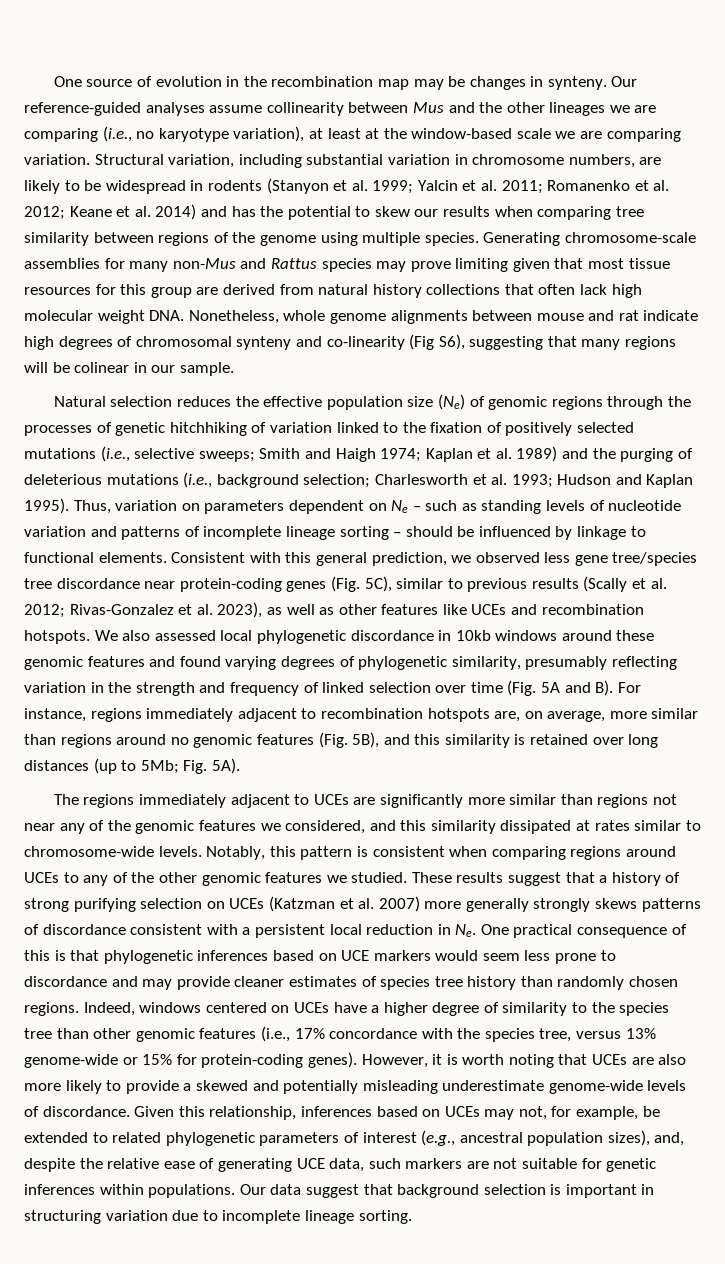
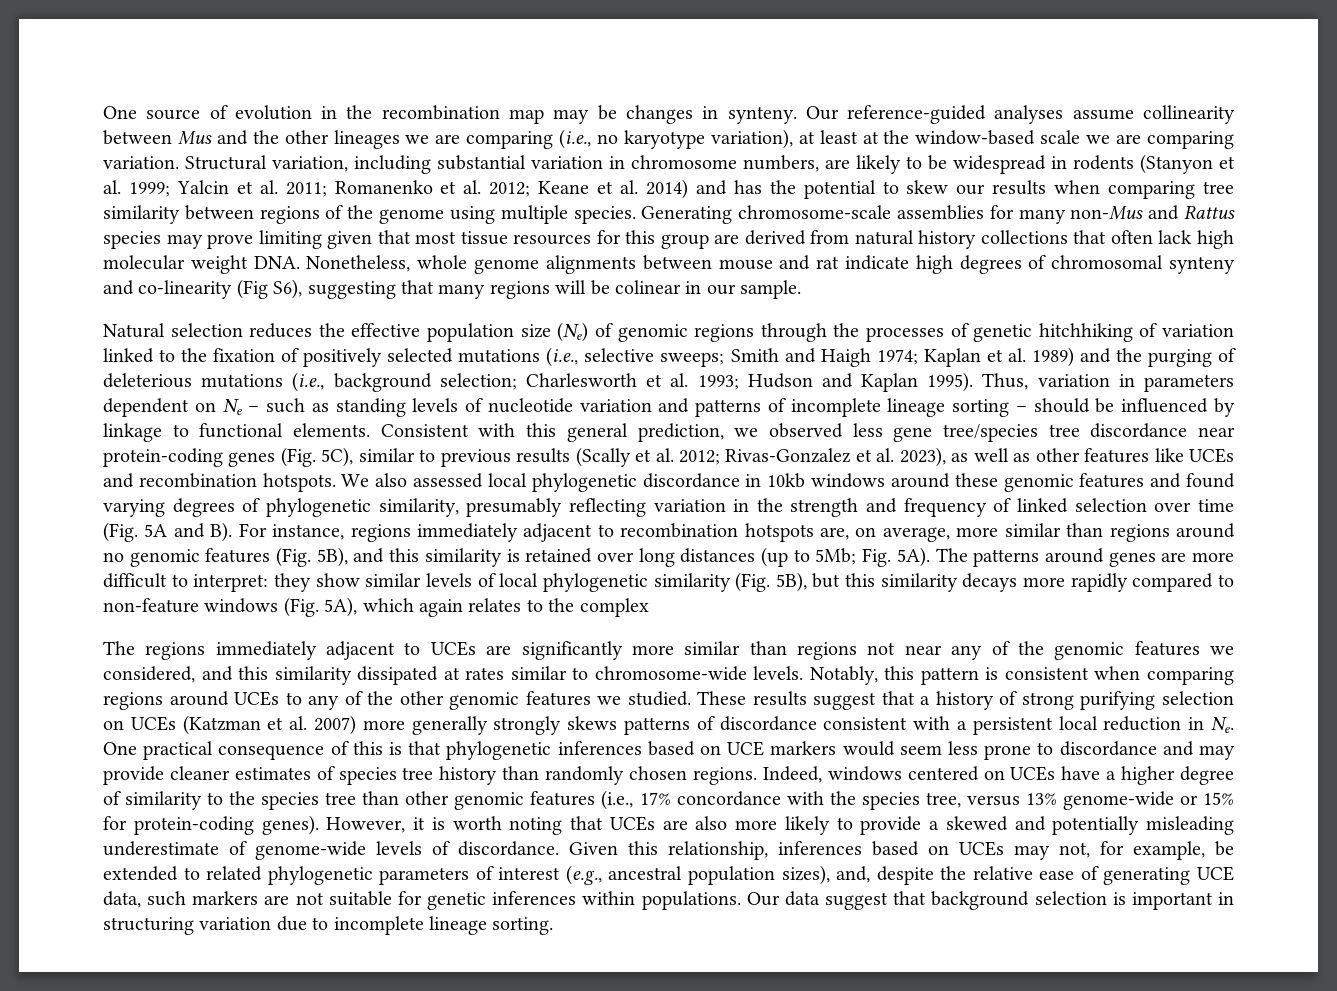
[181,503,200,511] on -> [1118,374,1135,387] in
(240, 766) none -> [935,548,1234,567] [103,572,1234,592] [103,597,649,617] The patterns around genes are more difficult to interpret: they show similar levels of local phylogenetic similarity (Fig. 5B), but this similarity decays more rapidly compared to non-feature windows (Fig. 5A), which again relates to the complex
(545, 1085) none -> [229,841,247,855] of

